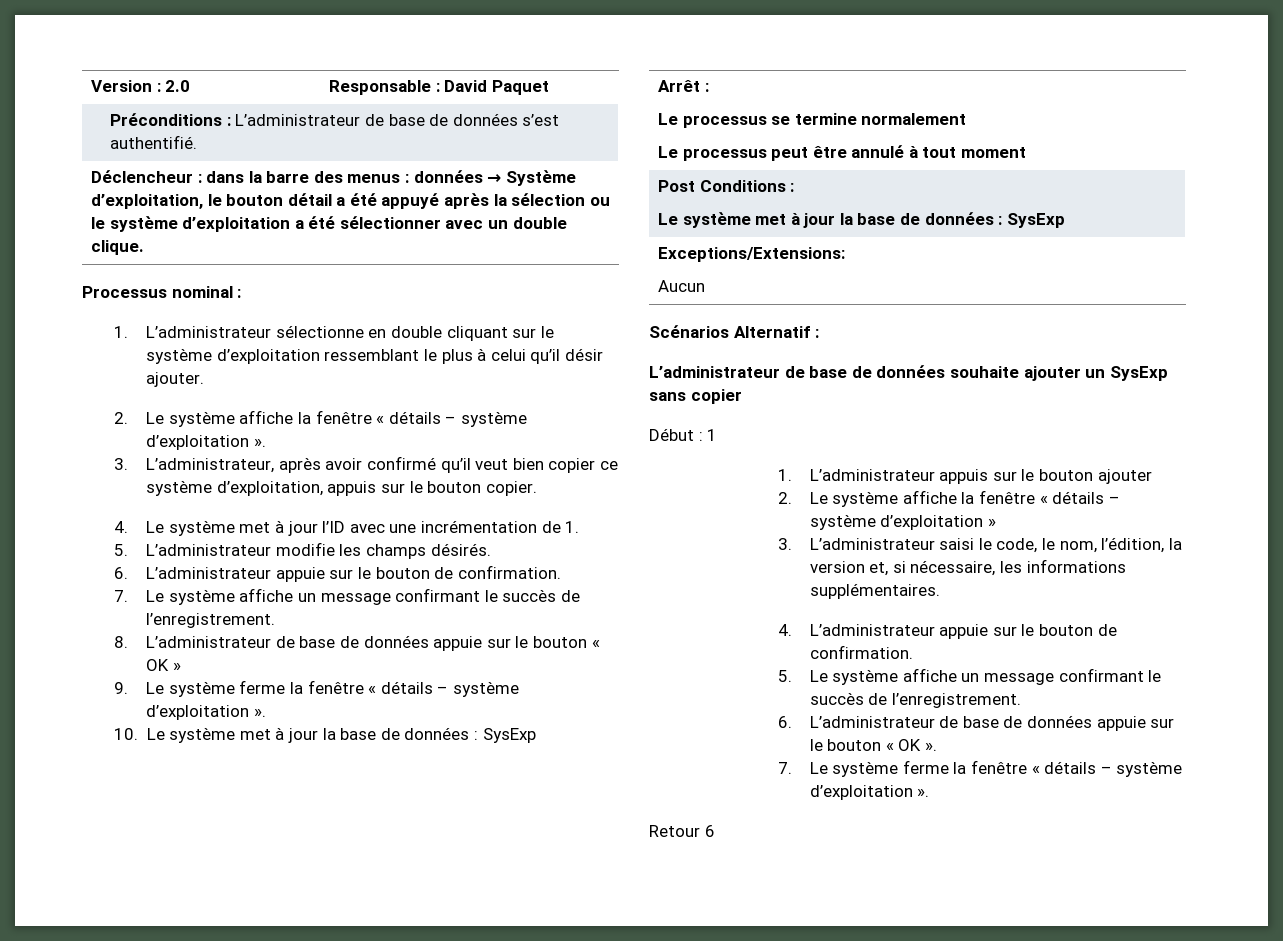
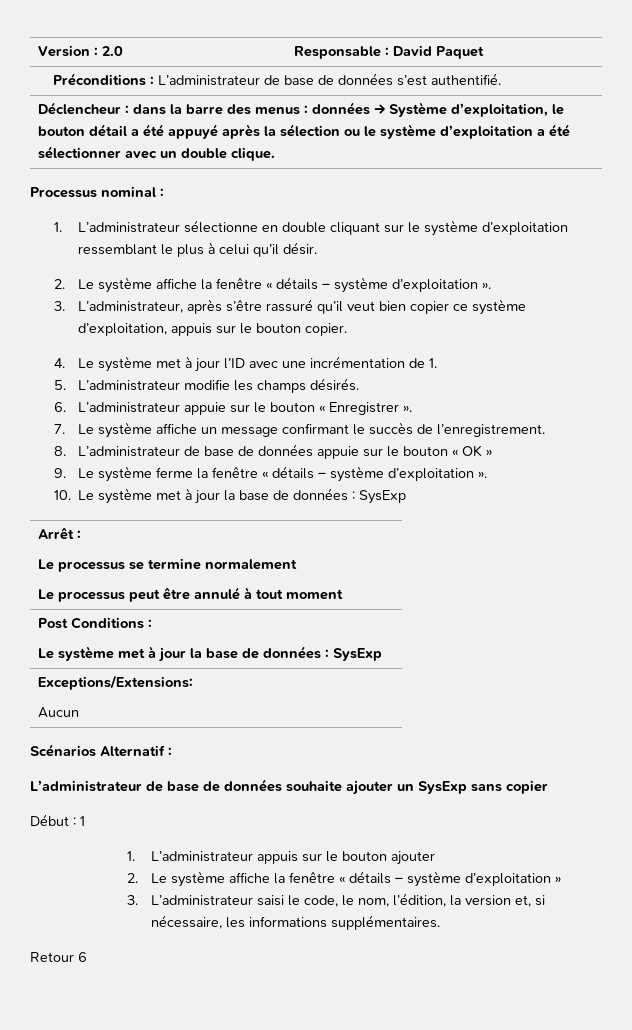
[564,348,603,361] [146,372,205,387] désir ajouter. -> [283,242,318,255] désir.
[325,456,437,470] avoir confirmé -> [226,299,314,312] s’être rassuré
[434,565,561,579] de confirmation. -> [319,402,413,415] « Enregistrer ».
[777,624,1117,639] [809,645,913,659] [777,668,1162,685] [809,692,1021,708] [777,715,1175,731] [809,739,938,751] [777,760,1183,777] [809,785,930,800] // 4. L’administrateur appuie sur le bouton de confirmation. // 5. Le système affiche un message confirmant le succès de l’enregistrement. // 6. L’administrateur de base de données appuie sur le bouton « OK ». // 7. Le système ferme la fenêtre « détails – système d’exploitation ». -> (440, 922) none

